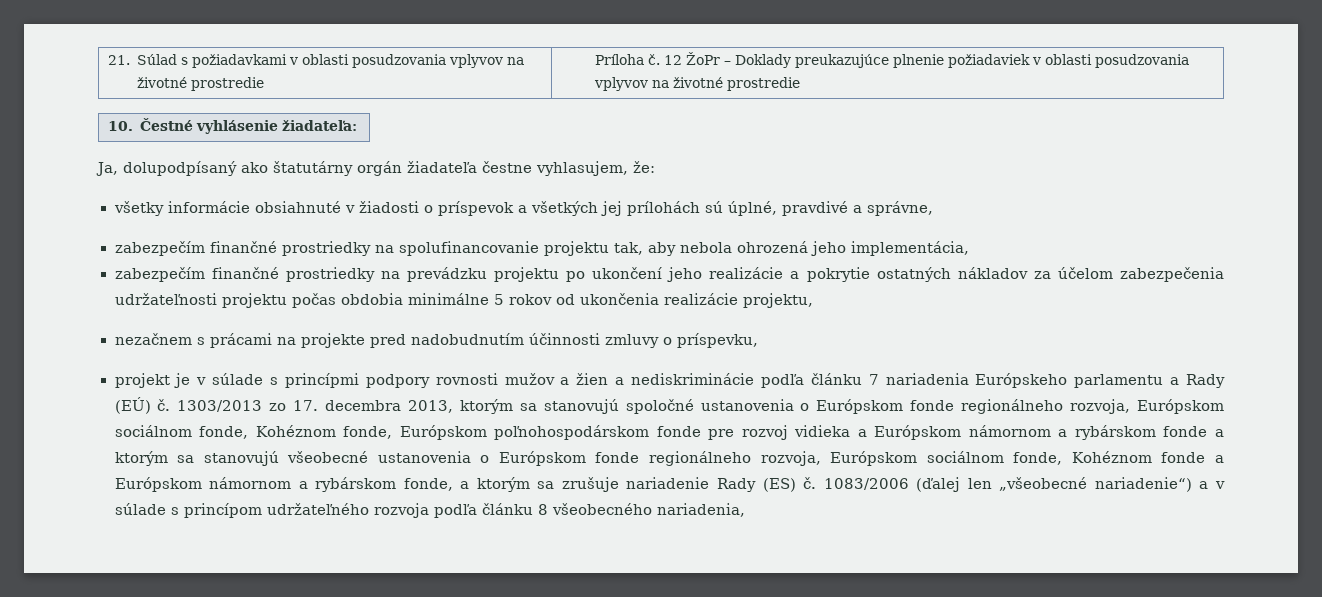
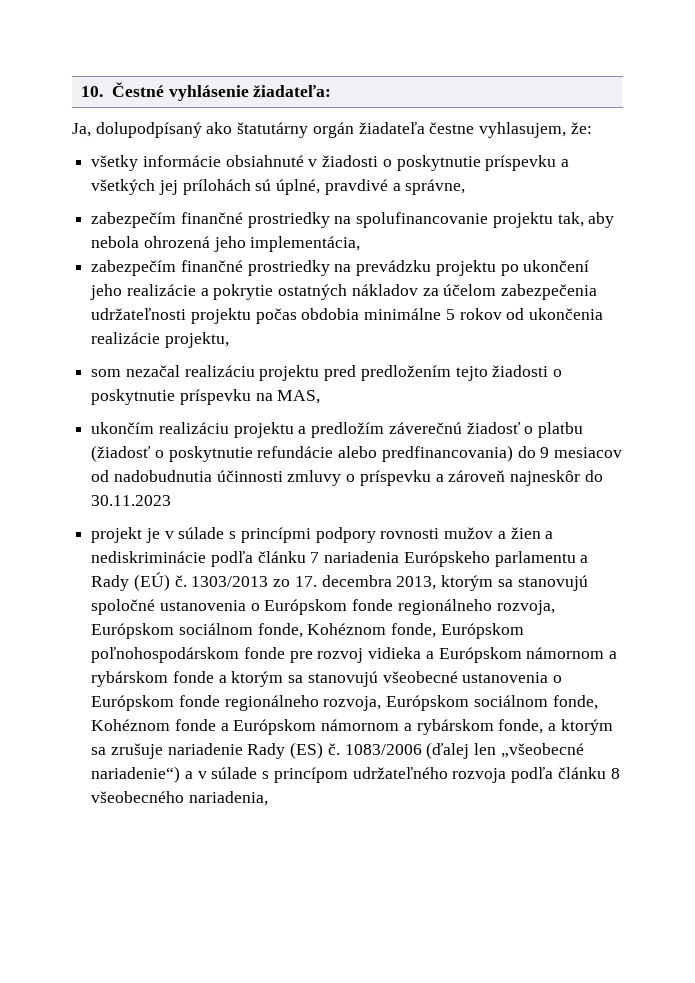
[108,54,524,68] [136,77,264,91] [595,52,1190,68] [594,77,801,91] 21. Súlad s požiadavkami v oblasti posudzovania vplyvov na životné prostredie | Príloha č. 12 ŽoPr – Doklady preukazujúce plnenie požiadaviek v oblasti posudzovania vplyvov na životné prostredie // -> (81, 91) none
[437,201,514,216] príspevok -> [396,155,557,171] poskytnutie príspevku
[114,333,758,348] nezačnem s prácami na projekte pred nadobudnutím účinnosti zmluvy o príspevku, -> [91,365,563,381] [91,389,321,405] [91,422,584,438] [91,445,623,462] [91,470,603,486] [91,495,172,506] som nezačal realizáciu projektu pred predložením tejto žiadosti o poskytnutie príspevku na MAS, // ukončím realizáciu projektu a predložím záverečnú žiadosť o platbu (žiadosť o poskytnutie refundácie alebo predfinancovania) do 9 mesiacov od nadobudnutia účinnosti zmluvy o príspevku a zároveň najneskôr do 30.11.2023

